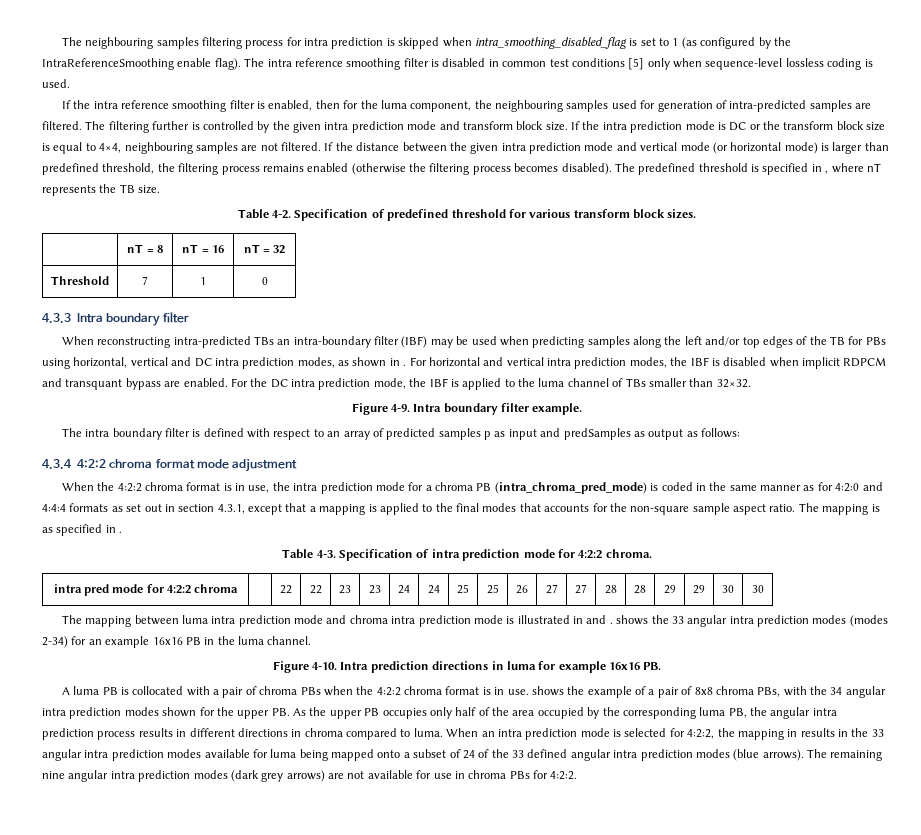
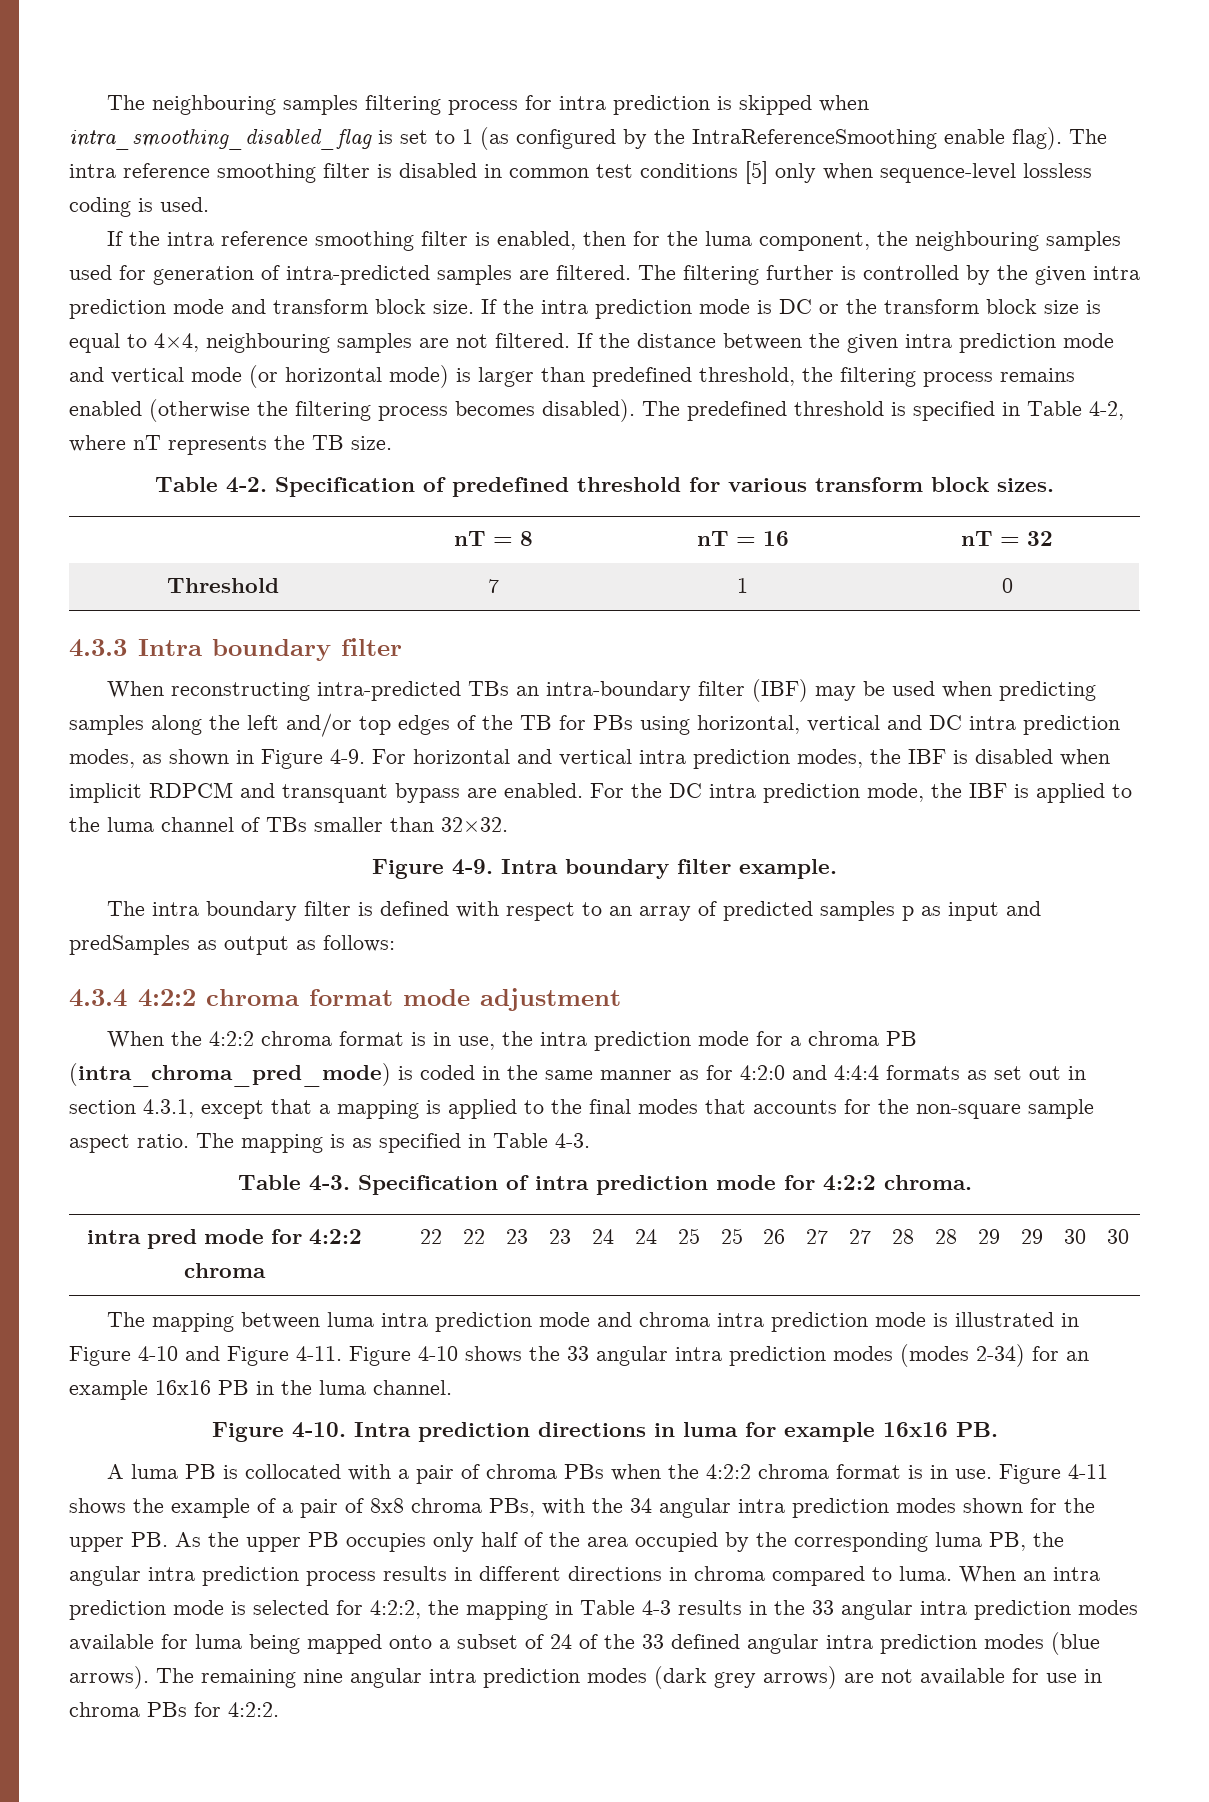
[825,170,829,174] , -> [1027,401,1124,420] Table 4-2,
[403,364,407,366] . -> [261,749,365,769] Figure 4-9.
[119,531,123,533] . -> [493,1133,590,1148] Table 4-3.
[586,615,613,624] and . -> [69,1346,458,1366] Figure 4-10 and Figure 4-11. Figure 4-10
(529, 692) none -> [999,1464,1109,1484] Figure 4-11
(798, 733) none -> [580,1600,671,1615] Table 4-3

